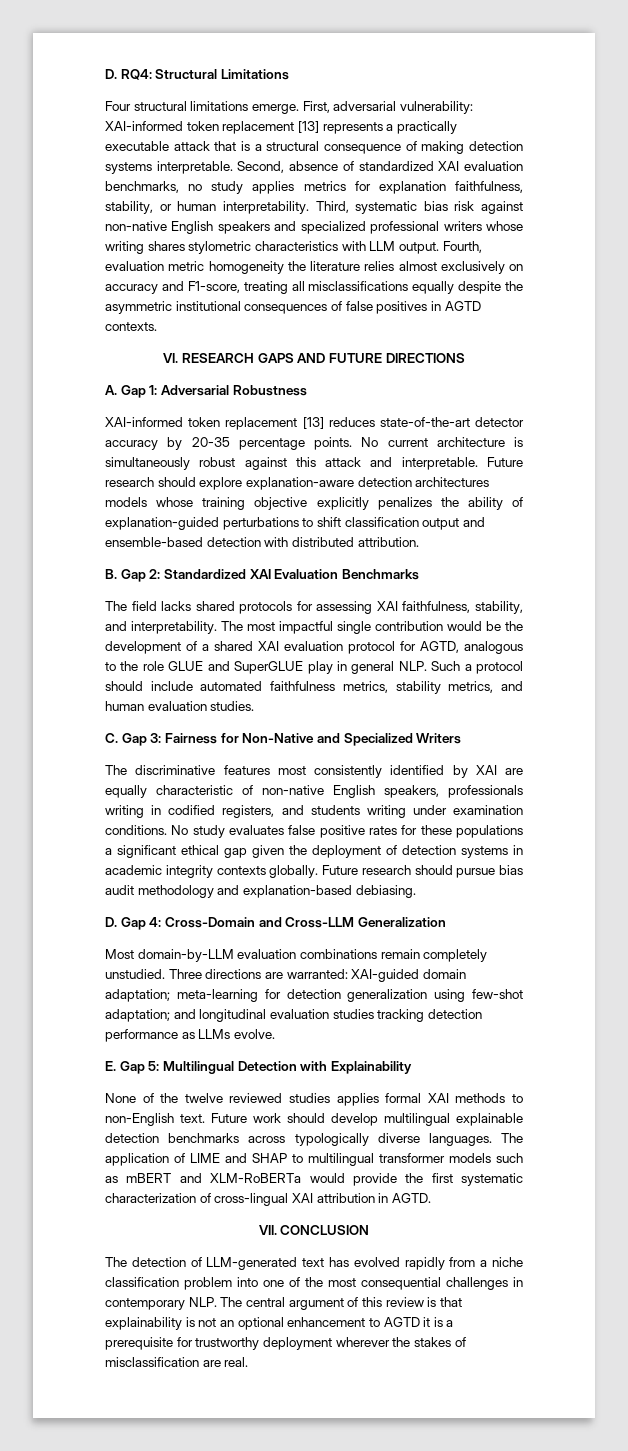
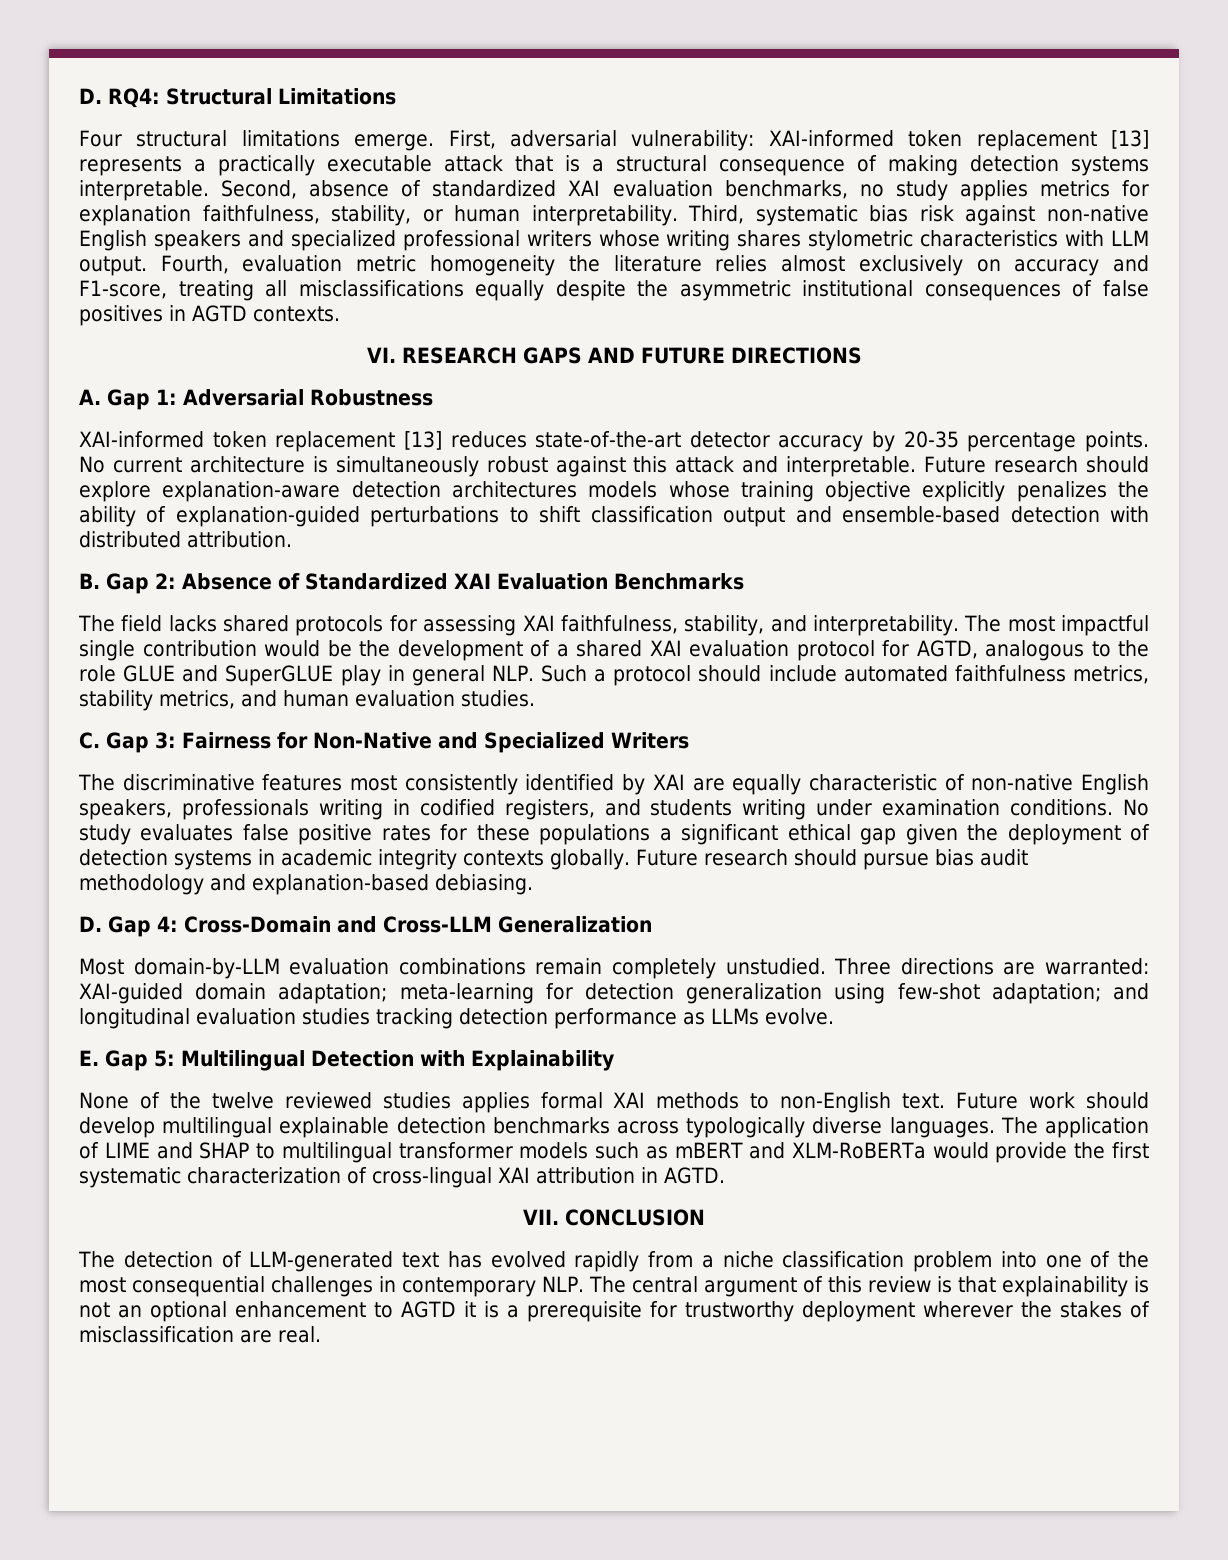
(161, 574) none -> [182,573,300,590] Absence of

